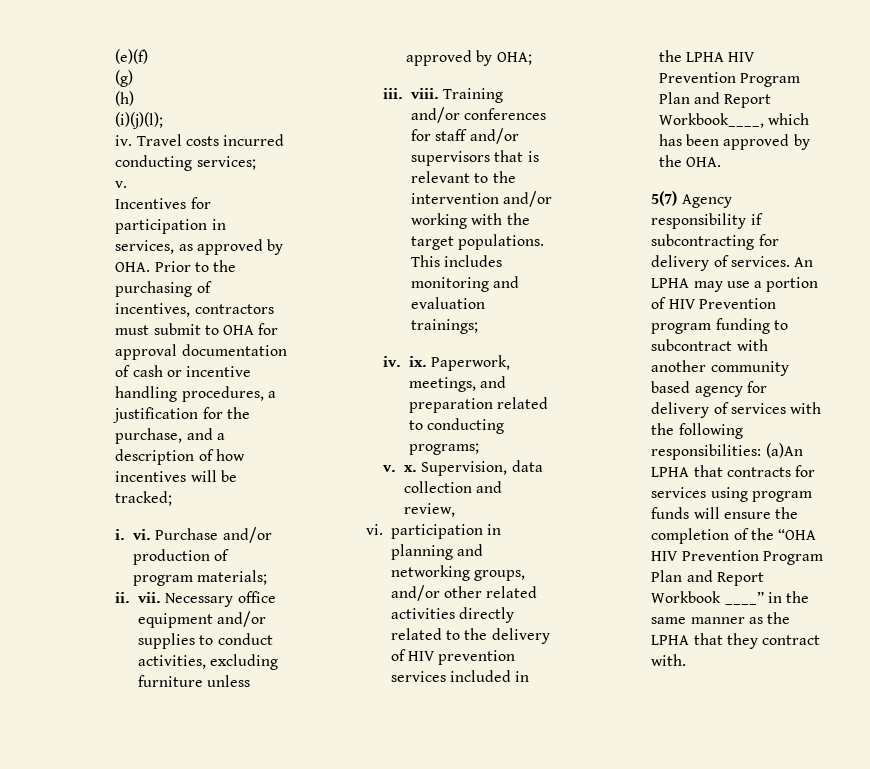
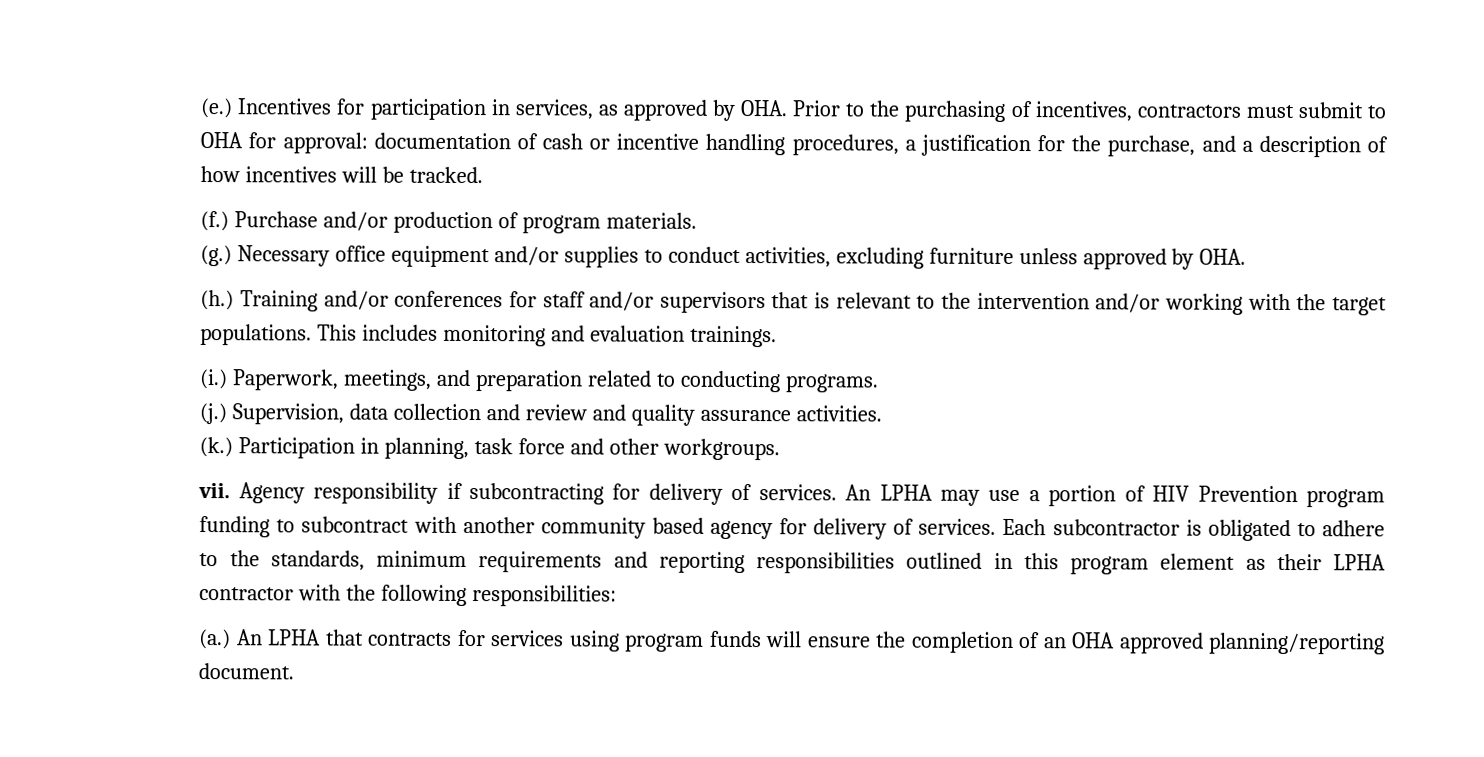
[115,49,149,64] [115,70,134,87] [115,91,135,106] [115,112,164,129] [115,134,285,146] [115,155,256,171] [115,181,128,188] (e)(f) // (g) // (h) // (i)(j)(l); // iv. Travel costs incurred conducting services; // v. // -> [200,98,234,119] (e.)
[115,344,178,360] approval -> [282,132,368,154] approval:
[115,491,173,506] [115,529,152,540] tracked; // i. vi. -> [409,166,484,184] [200,211,230,232] tracked. // (f.)
[197,570,268,585] [115,592,162,603] materials; // ii. vii. -> [605,212,697,229] [200,245,233,267] materials. // (g.)
[496,52,532,65] [383,88,440,99] OHA; // iii. viii. -> [1199,248,1247,265] [200,290,235,311] OHA. // (h.)
[411,319,479,334] [383,356,428,367] trainings; // iv. ix. -> [689,325,777,348] [199,369,229,390] trainings. // (i.)
[409,443,480,455] [383,465,418,472] programs; // v. x. -> [784,374,879,393] [199,403,228,425] programs. // (j.)
[404,503,456,517] [366,524,502,539] [391,544,484,560] [391,565,526,581] [391,585,538,601] [391,607,515,623] [391,628,550,644] [391,649,516,665] [391,670,530,682] [659,50,756,62] [659,72,801,87] [659,92,772,108] [659,113,810,128] [659,134,810,150] [659,155,722,167] [651,191,678,206] review, // vi. participation in planning and networking groups, and/or other related activities directly related to the delivery of HIV prevention services included in the LPHA HIV Prevention Program Plan and Report Workbook____, which has been approved by the OHA. // 5(7) -> [524,404,882,426] [199,437,780,461] [198,483,231,499] review and quality assurance activities. // (k.) Participation in planning, task force and other workgroups. // vii.
[730,403,786,414] services -> [918,518,1385,542] [199,550,1387,575] [199,587,295,601] services. Each subcontractor is obligated to adhere to the standards, minimum requirements and reporting responsibilities outlined in this program element as their LPHA contractor
[765,443,803,458] (a)An -> [199,629,263,650] // (a.) An
[750,528,817,540] [651,550,823,565] [651,570,764,586] [651,591,810,605] [651,612,791,624] [651,633,821,649] [651,654,687,666] the “OHA HIV Prevention Program Plan and Report Workbook ____” in the same manner as the LPHA that they contract with. -> [1043,632,1385,655] [198,663,295,680] an OHA approved planning/reporting document.

